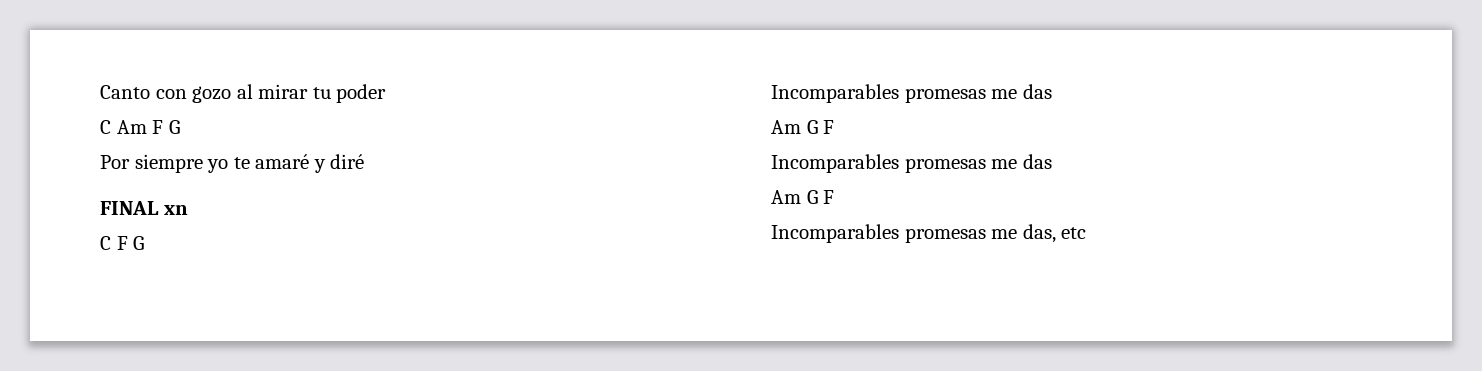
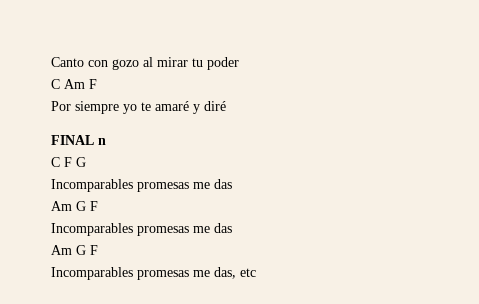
[168,120,180,134] G -> (97, 84) none
[163,205,188,215] xn -> [98,138,106,145] n

